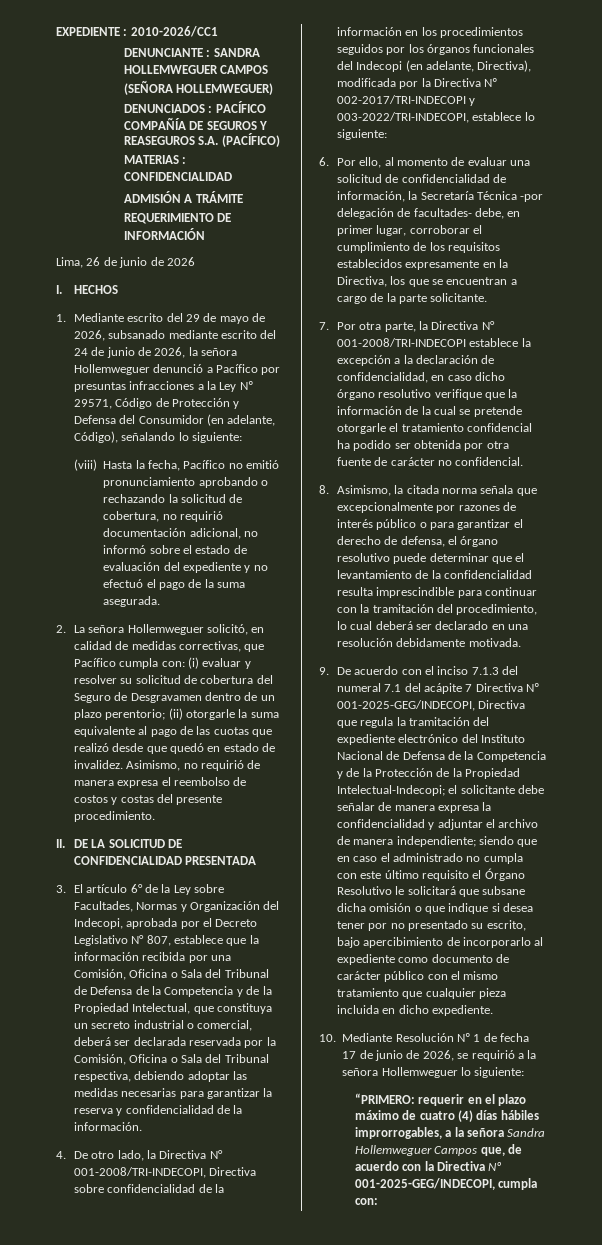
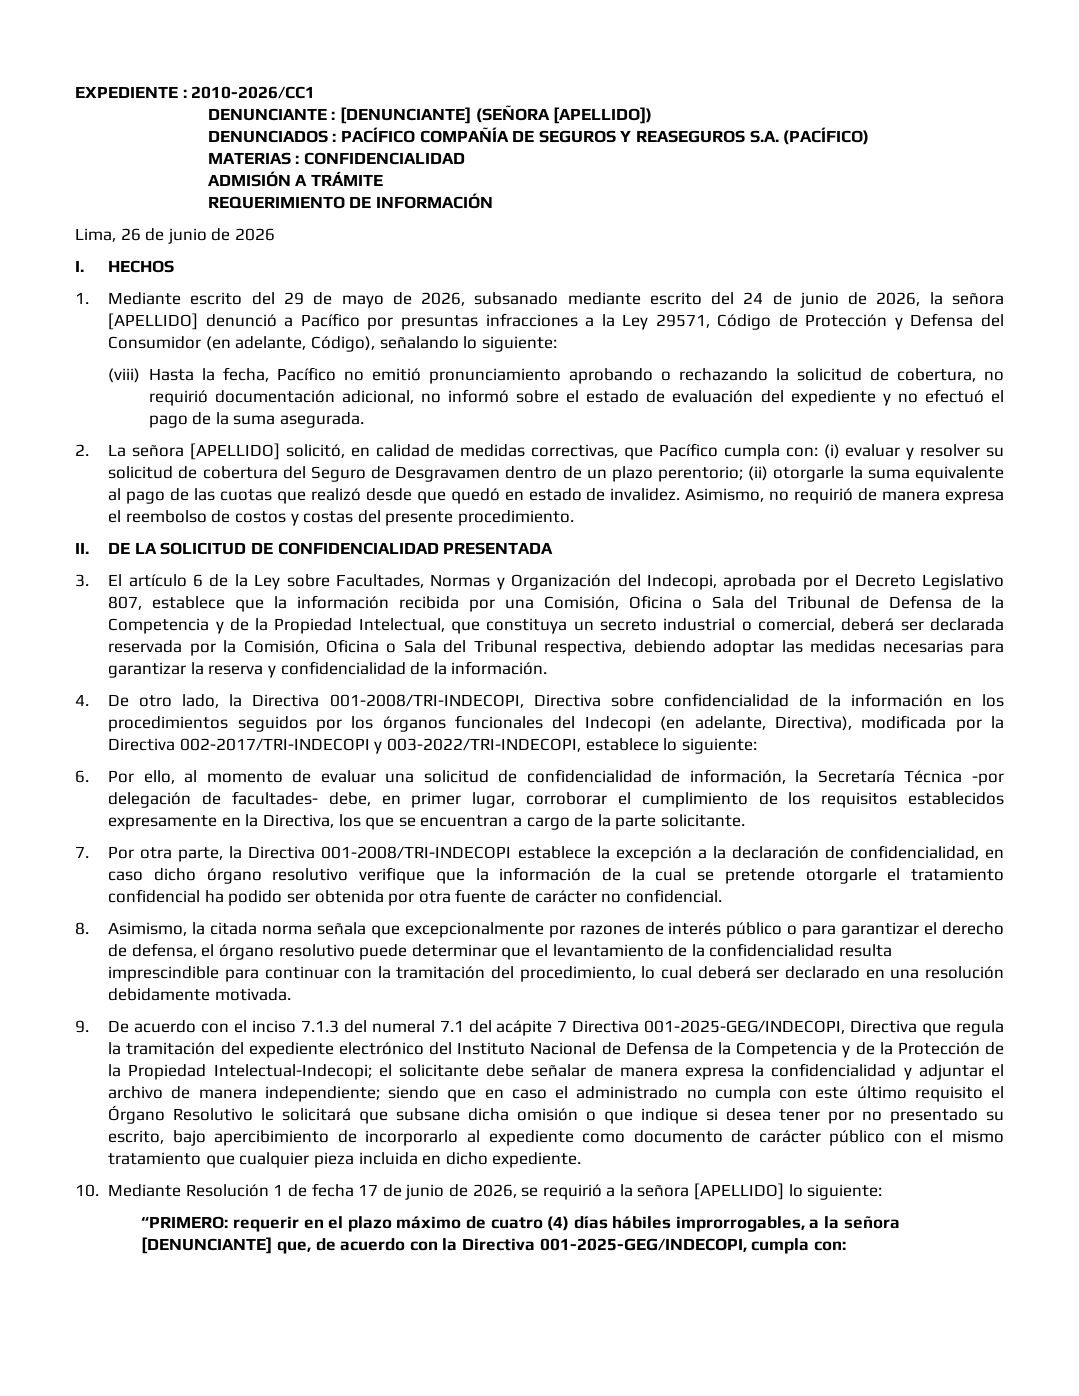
[213,48,260,57] [124,65,269,74] [124,80,274,95] SANDRA HOLLEMWEGUER CAMPOS (SEÑORA HOLLEMWEGUER) -> [339,105,653,124] [DENUNCIANTE] (SEÑORA [APELLIDO])
[73,364,150,375] Hollemweguer -> [108,313,199,330] [APELLIDO]
[239,381,253,390] Nº -> (649, 322) none
[127,624,204,635] Hollemweguer -> [189,443,280,460] [APELLIDO]
[130,884,143,893] 6° -> [192,574,203,587] 6
[131,935,145,944] N° -> (1004, 582) none
[209,1150,223,1159] N° -> (320, 700) none
[484,78,498,87] Nº -> (176, 744) none
[481,321,495,330] N° -> (316, 852) none
[526,683,540,692] Nº -> (640, 1026) none
[457,1033,470,1042] Nº -> (269, 1190) none
[381,1067,458,1078] Hollemweguer -> [694,1183,785,1200] [APELLIDO]
[507,1128,546,1137] [354,1145,478,1156] Sandra Hollemweguer Campos -> [141,1237,273,1254] [DENUNCIANTE]
[488,1162,503,1171] Nº -> (535, 1244) none

